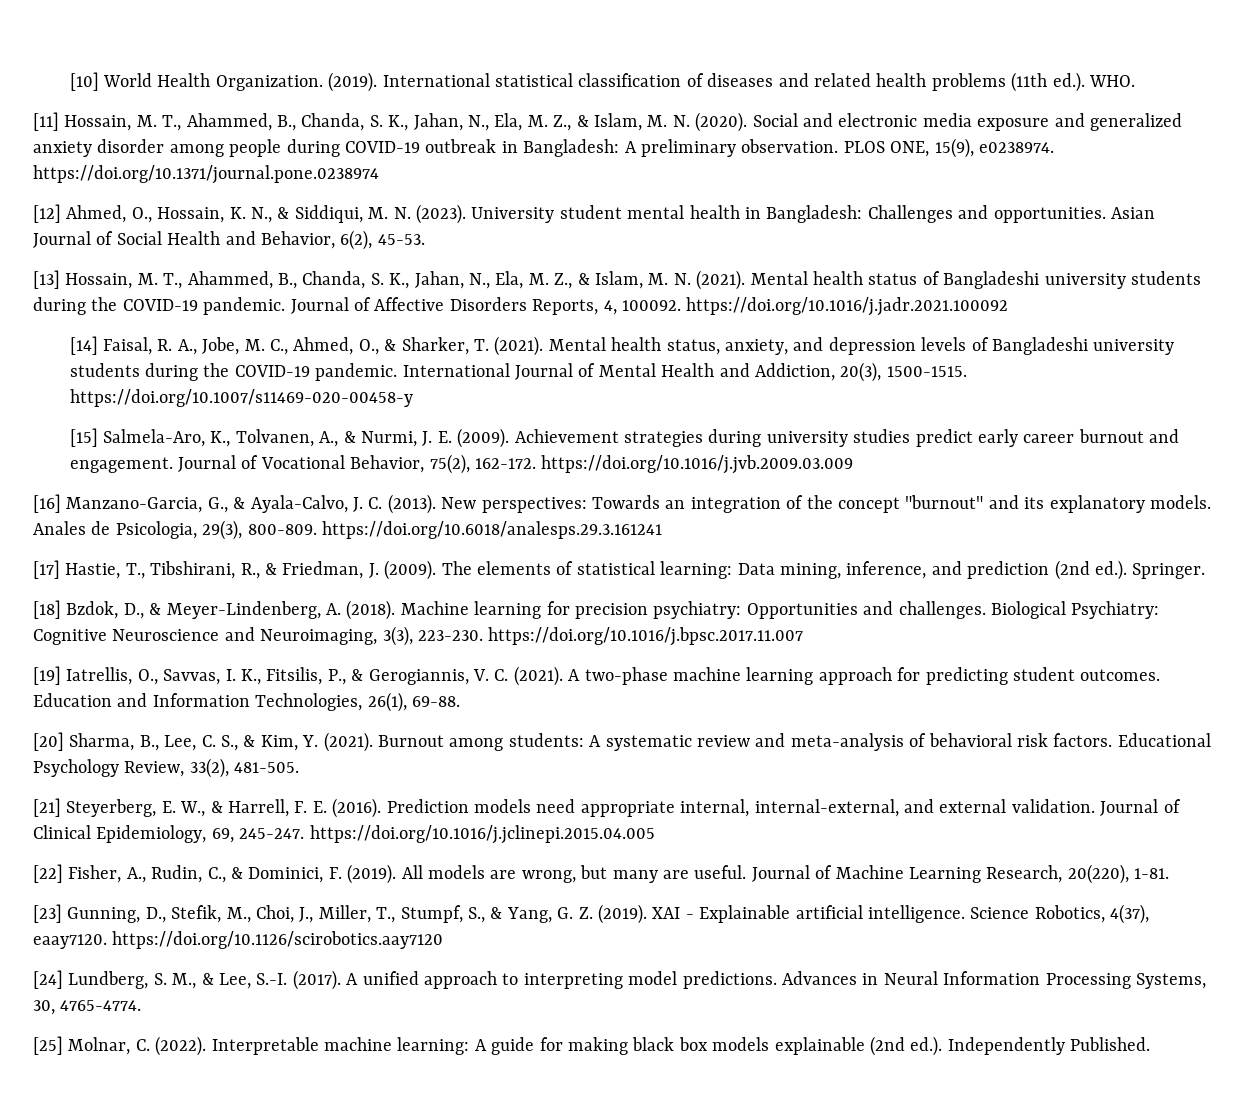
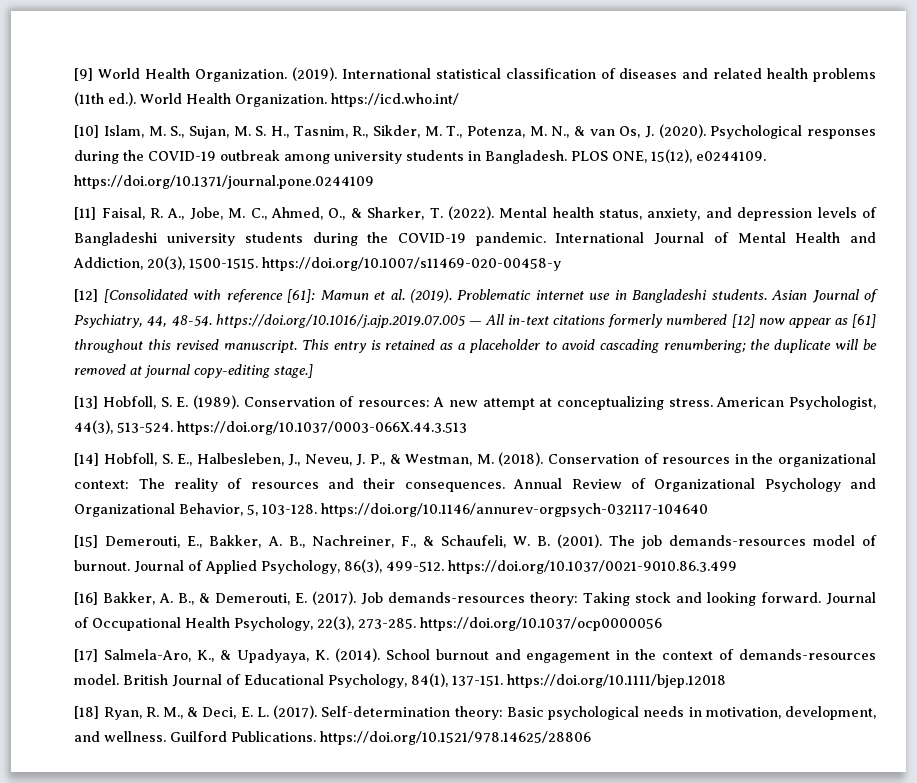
[69,72,99,91] [10] -> [74,68,94,81] [9]
[1089,75,1136,87] [33,112,1182,132] [33,138,1054,158] [33,165,379,184] [33,204,1155,224] [33,230,425,250] [33,270,1201,290] [33,297,1009,316] [69,336,98,355] WHO. // [11] Hossain, M. T., Ahammed, B., Chanda, S. K., Jahan, N., Ela, M. Z., & Islam, M. N. (2020). Social and electronic media exposure and generalized anxiety disorder among people during COVID-19 outbreak in Bangladesh: A preliminary observation. PLOS ONE, 15(9), e0238974. https://doi.org/10.1371/journal.pone.0238974 // [12] Ahmed, O., Hossain, K. N., & Siddiqui, M. N. (2023). University student mental health in Bangladesh: Challenges and opportunities. Asian Journal of Social Health and Behavior, 6(2), 45-53. // [13] Hossain, M. T., Ahammed, B., Chanda, S. K., Jahan, N., Ela, M. Z., & Islam, M. N. (2021). Mental health status of Bangladeshi university students during the COVID-19 pandemic. Journal of Affective Disorders Reports, 4, 100092. https://doi.org/10.1016/j.jadr.2021.100092 // [14] -> [140,93,460,107] [74,124,876,139] [74,149,767,164] [74,175,375,189] [74,207,97,220] World Health Organization. https://icd.who.int/ // [10] Islam, M. S., Sujan, M. S. H., Tasnim, R., Sikder, M. T., Potenza, M. N., & van Os, J. (2020). Psychological responses during the COVID-19 outbreak among university students in Bangladesh. PLOS ONE, 15(12), e0244109. https://doi.org/10.1371/journal.pone.0244109 // [11]
[494,336,544,356] (2021). -> [447,206,494,220] (2022).
[69,428,1180,448] [69,454,854,474] [33,494,1211,514] [33,520,662,540] [33,560,1206,580] [33,600,1160,620] [33,626,804,646] [33,666,1161,686] [33,692,460,712] [33,732,1211,752] [33,758,300,778] [33,798,1181,818] [33,825,655,844] [33,864,1170,884] [33,904,1150,924] [33,931,444,949] [33,970,1206,990] [33,1000,142,1015] [33,1036,1151,1056] [15] Salmela-Aro, K., Tolvanen, A., & Nurmi, J. E. (2009). Achievement strategies during university studies predict early career burnout and engagement. Journal of Vocational Behavior, 75(2), 162-172. https://doi.org/10.1016/j.jvb.2009.03.009 // [16] Manzano-Garcia, G., & Ayala-Calvo, J. C. (2013). New perspectives: Towards an integration of the concept "burnout" and its explanatory models. Anales de Psicologia, 29(3), 800-809. https://doi.org/10.6018/analesps.29.3.161241 // [17] Hastie, T., Tibshirani, R., & Friedman, J. (2009). The elements of statistical learning: Data mining, inference, and prediction (2nd ed.). Springer. // [18] Bzdok, D., & Meyer-Lindenberg, A. (2018). Machine learning for precision psychiatry: Opportunities and challenges. Biological Psychiatry: Cognitive Neuroscience and Neuroimaging, 3(3), 223-230. https://doi.org/10.1016/j.bpsc.2017.11.007 // [19] Iatrellis, O., Savvas, I. K., Fitsilis, P., & Gerogiannis, V. C. (2021). A two-phase machine learning approach for predicting student outcomes. Education and Information Technologies, 26(1), 69-88. // [20] Sharma, B., Lee, C. S., & Kim, Y. (2021). Burnout among students: A systematic review and meta-analysis of behavioral risk factors. Educational Psychology Review, 33(2), 481-505. // [21] Steyerberg, E. W., & Harrell, F. E. (2016). Prediction models need appropriate internal, internal-external, and external validation. Journal of Clinical Epidemiology, 69, 245-247. https://doi.org/10.1016/j.jclinepi.2015.04.005 // [22] Fisher, A., Rudin, C., & Dominici, F. (2019). All models are wrong, but many are useful. Journal of Machine Learning Research, 20(220), 1-81. // [23] Gunning, D., Stefik, M., Choi, J., Miller, T., Stumpf, S., & Yang, G. Z. (2019). XAI - Explainable artificial intelligence. Science Robotics, 4(37), eaay7120. https://doi.org/10.1126/scirobotics.aay7120 // [24] Lundberg, S. M., & Lee, S.-I. (2017). A unified approach to interpreting model predictions. Advances in Neural Information Processing Systems, 30, 4765-4774. // [25] Molnar, C. (2022). Interpretable machine learning: A guide for making black box models explainable (2nd ed.). Independently Published. -> [74,289,878,303] [74,314,877,328] [74,339,877,353] [74,364,314,378] [74,395,876,410] [74,420,468,435] [74,452,877,467] [74,478,876,492] [74,503,709,517] [74,534,878,549] [74,559,738,574] [74,591,877,606] [74,616,663,631] [74,648,876,663] [74,673,727,688] [74,705,876,720] [74,731,592,745] [12] [Consolidated with reference [61]: Mamun et al. (2019). Problematic internet use in Bangladeshi students. Asian Journal of Psychiatry, 44, 48-54. https://doi.org/10.1016/j.ajp.2019.07.005 — All in-text citations formerly numbered [12] now appear as [61] throughout this revised manuscript. This entry is retained as a placeholder to avoid cascading renumbering; the duplicate will be removed at journal copy-editing stage.] // [13] Hobfoll, S. E. (1989). Conservation of resources: A new attempt at conceptualizing stress. American Psychologist, 44(3), 513-524. https://doi.org/10.1037/0003-066X.44.3.513 // [14] Hobfoll, S. E., Halbesleben, J., Neveu, J. P., & Westman, M. (2018). Conservation of resources in the organizational context: The reality of resources and their consequences. Annual Review of Organizational Psychology and Organizational Behavior, 5, 103-128. https://doi.org/10.1146/annurev-orgpsych-032117-104640 // [15] Demerouti, E., Bakker, A. B., Nachreiner, F., & Schaufeli, W. B. (2001). The job demands-resources model of burnout. Journal of Applied Psychology, 86(3), 499-512. https://doi.org/10.1037/0021-9010.86.3.499 // [16] Bakker, A. B., & Demerouti, E. (2017). Job demands-resources theory: Taking stock and looking forward. Journal of Occupational Health Psychology, 22(3), 273-285. https://doi.org/10.1037/ocp0000056 // [17] Salmela-Aro, K., & Upadyaya, K. (2014). School burnout and engagement in the context of demands-resources model. British Journal of Educational Psychology, 84(1), 137-151. https://doi.org/10.1111/bjep.12018 // [18] Ryan, R. M., & Deci, E. L. (2017). Self-determination theory: Basic psychological needs in motivation, development, and wellness. Guilford Publications. https://doi.org/10.1521/978.14625/28806

